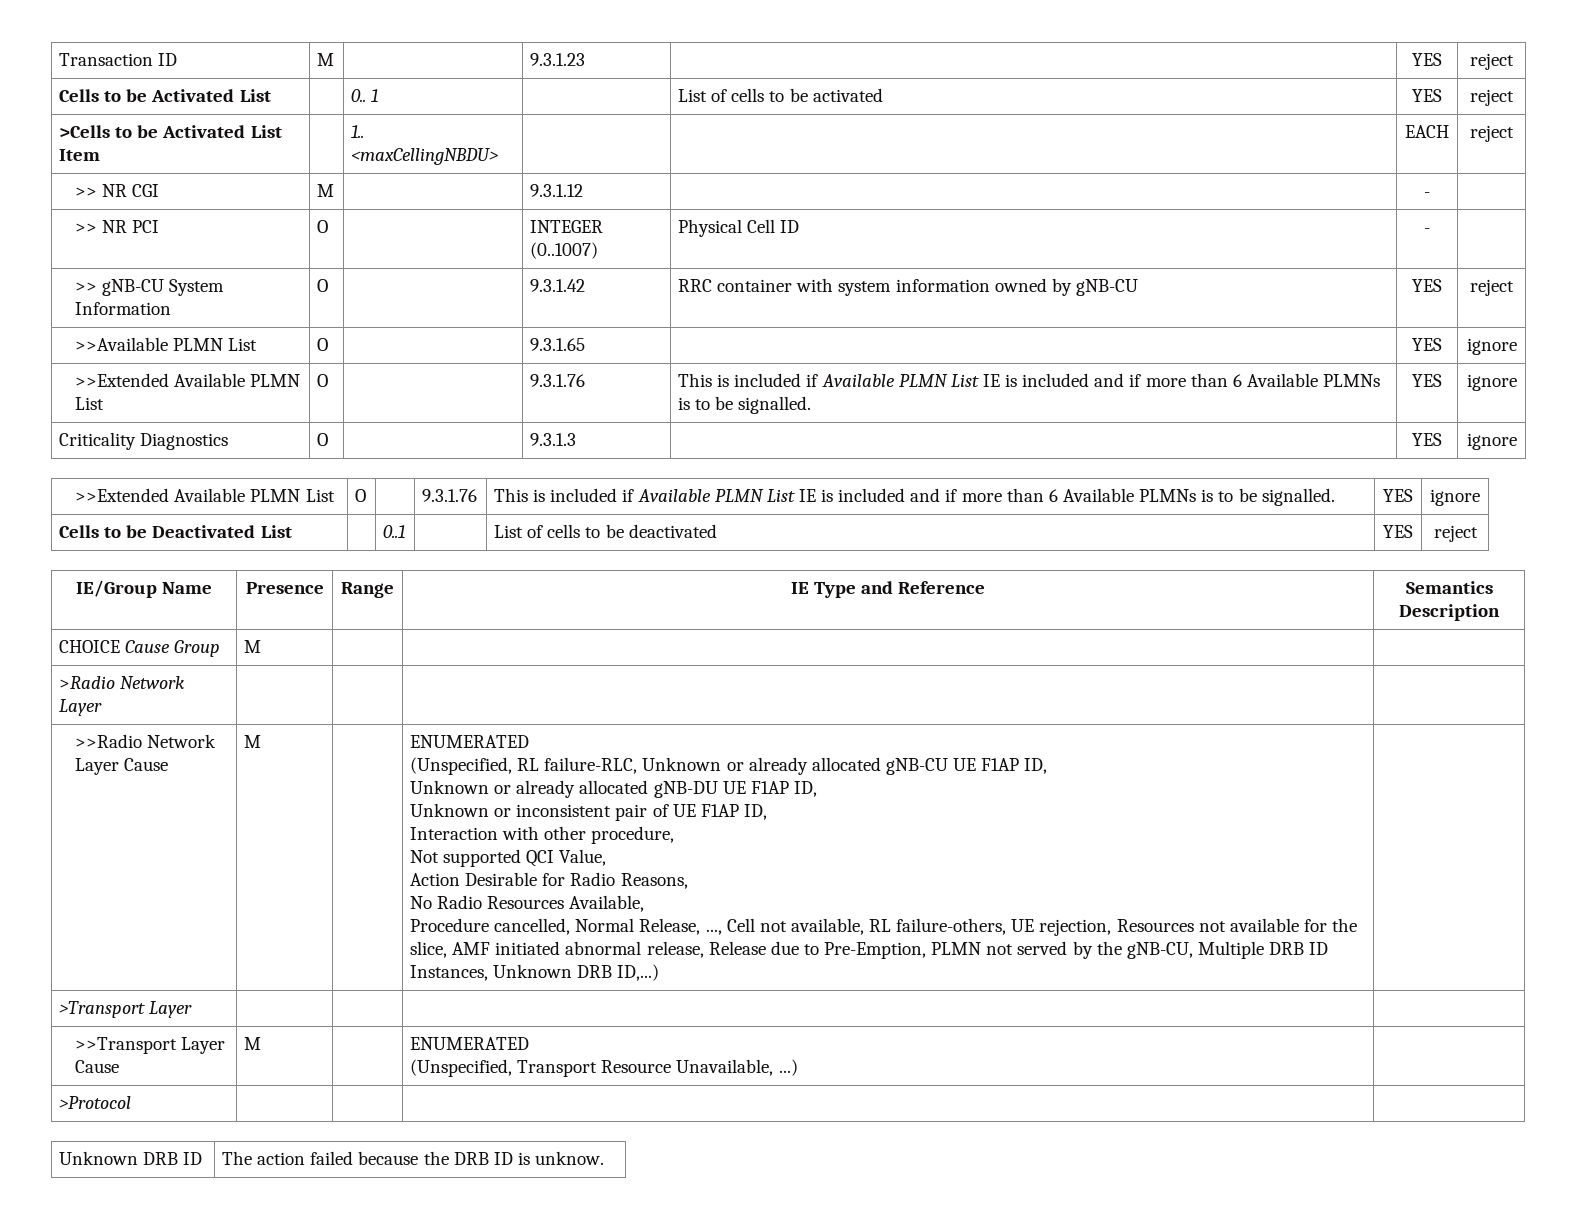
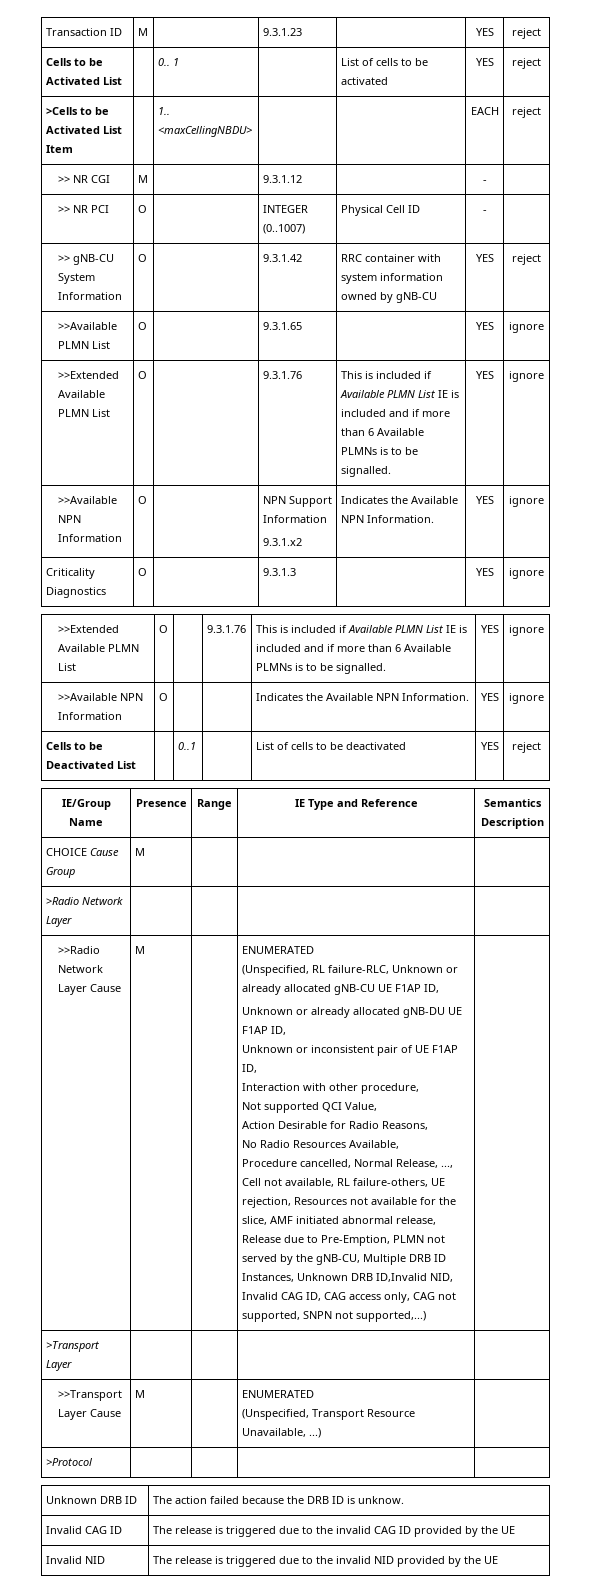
(1517, 382) none -> [58,496,118,504] [58,515,82,523] [58,534,123,542] [137,496,147,504] [262,496,332,507] [262,515,327,523] [262,538,302,546] [340,496,458,504] [340,515,434,523] [475,496,494,504] [509,496,544,507] // >>Available NPN Information | O | | NPN Support Information // 9.3.1.x2 | Indicates the Available NPN Information. | YES | ignore
(1480, 497) none -> [58,693,144,701] [58,712,123,720] [158,693,168,701] [255,693,469,701] [480,693,499,701] [509,693,544,704] // >>Available NPN Information | O | | | Indicates the Available NPN Information. | YES | ignore
[617,964,660,981] ID,...) -> [375,1273,453,1282] [241,1292,456,1303] [241,1311,426,1322] ID,Invalid NID, Invalid CAG ID, CAG access only, CAG not supported, SNPN not supported,...)
(605, 1158) none -> [45,1526,122,1534] [152,1526,515,1537] [45,1556,105,1564] [152,1556,498,1567] // Invalid CAG ID | The release is triggered due to the invalid CAG ID provided by the UE // Invalid NID | The release is triggered due to the invalid NID provided by the UE

